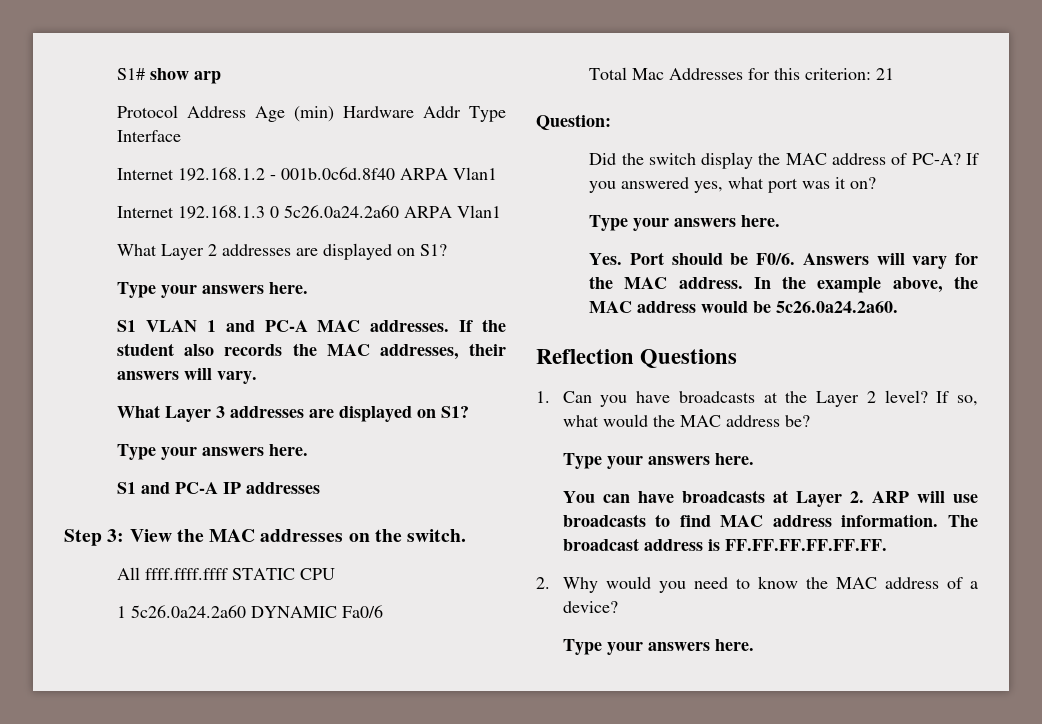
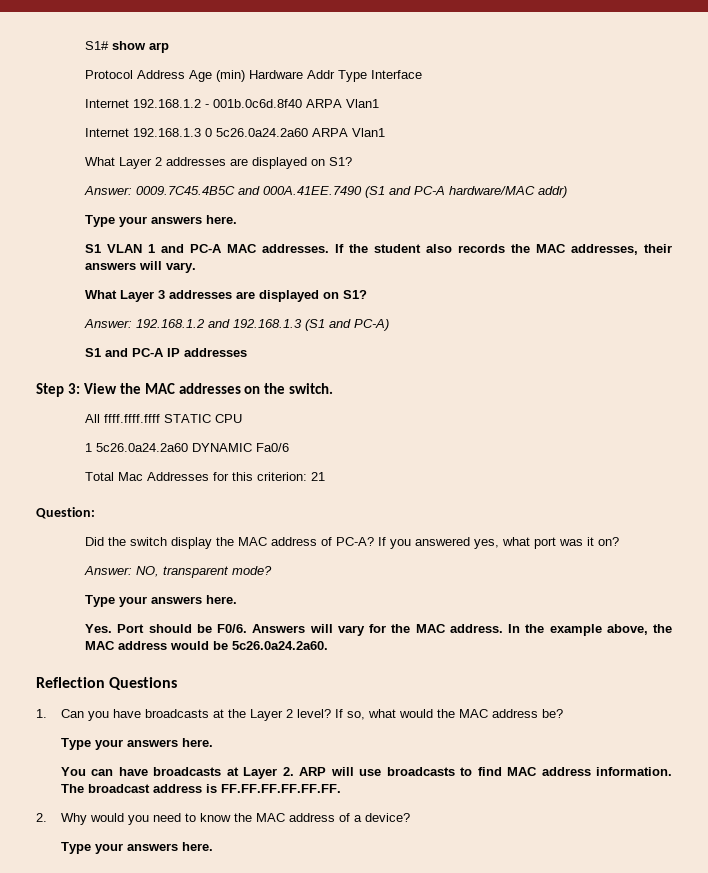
(448, 250) none -> [84,186,568,198] // Answer: 0009.7C45.4B5C and 000A.41EE.7490 (S1 and PC-A hardware/MAC addr)
[117,444,309,460] Type your answers here. -> [84,319,390,331] Answer: 192.168.1.2 and 192.168.1.3 (S1 and PC-A)
(877, 183) none -> [84,566,273,578] // Answer: NO, transparent mode?

